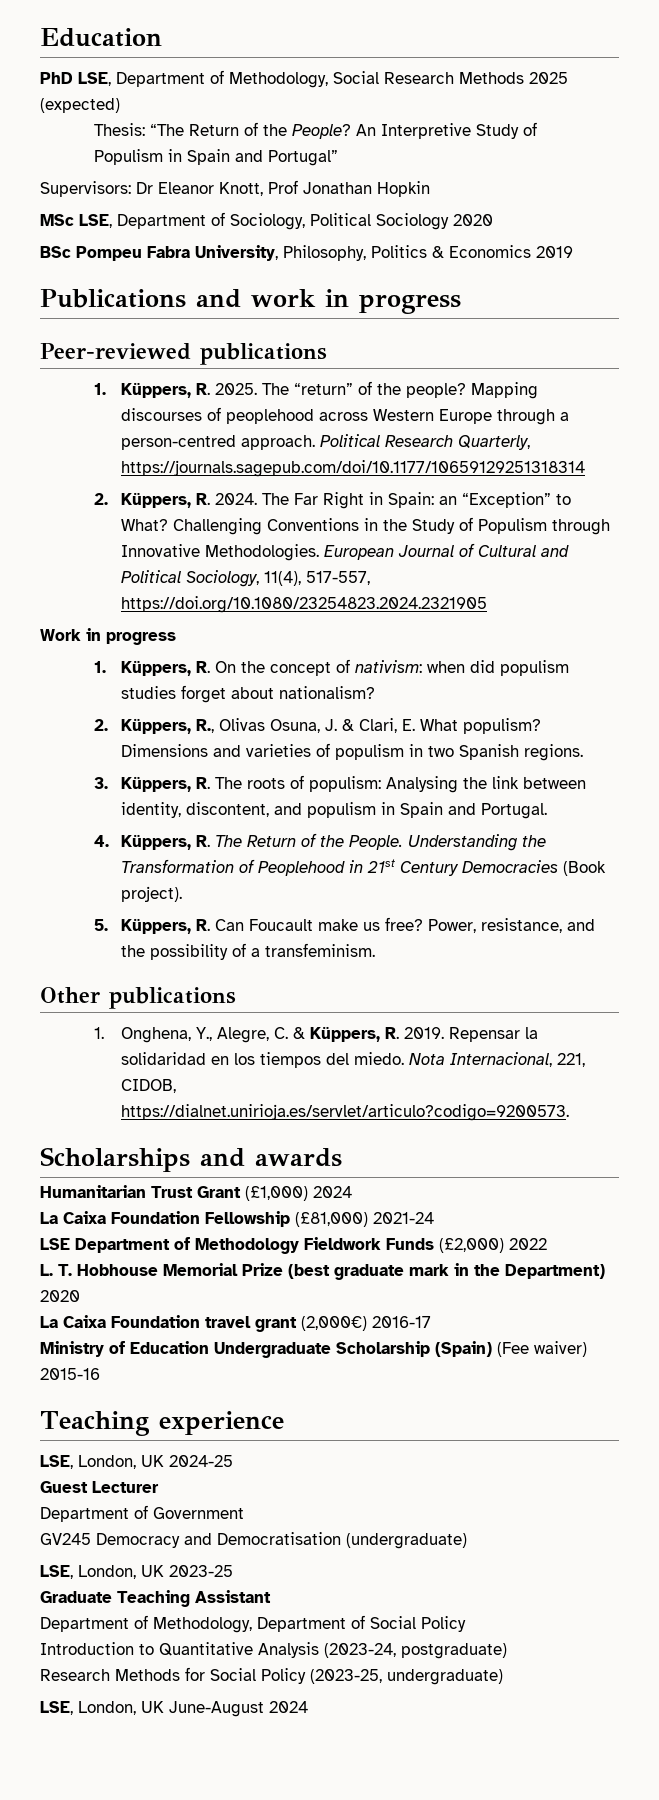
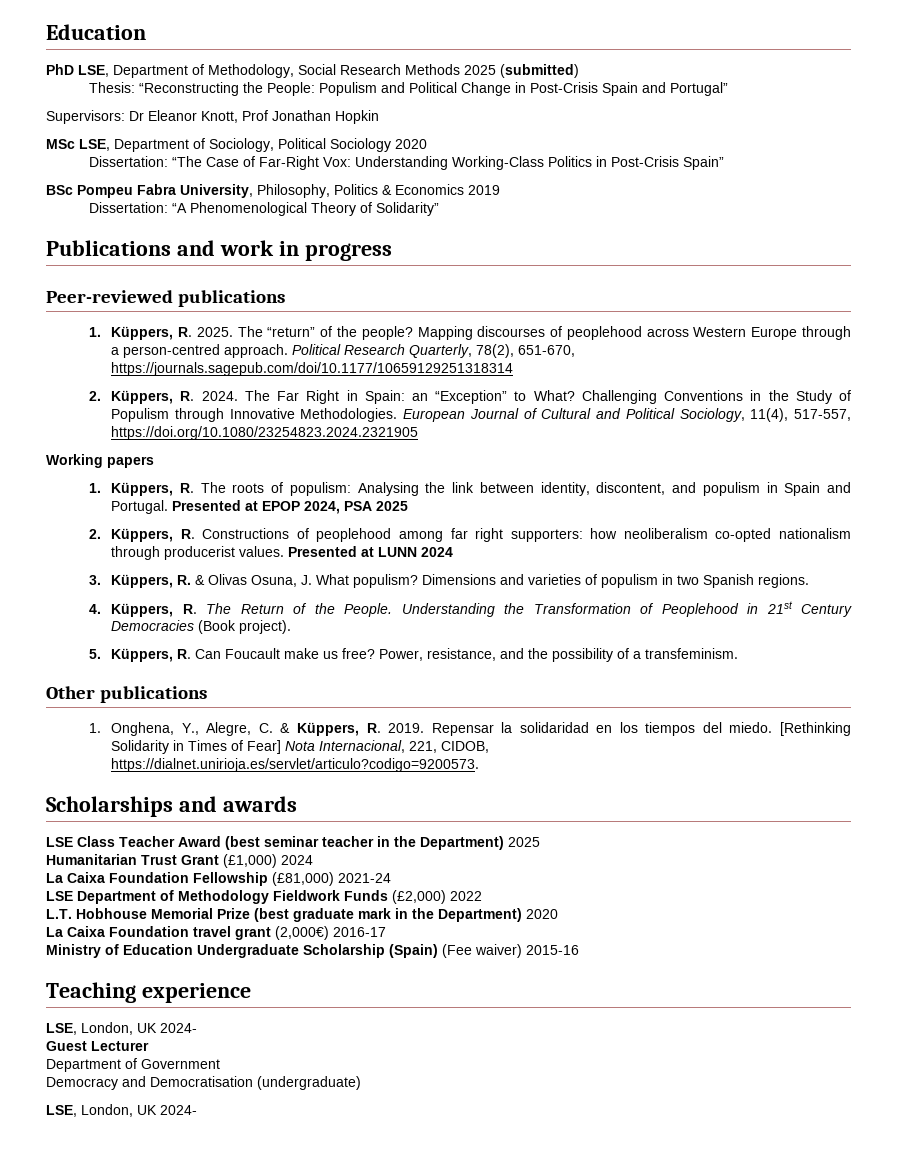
[40,98,120,113] (expected) -> [500,64,579,78] (submitted)
[149,122,537,139] [93,149,182,165] “The Return of the People? An Interpretive Study of // Populism in -> [139,82,599,96] “Reconstructing the People: Populism and Political Change in Post-Crisis
(493, 220) none -> [89,156,725,170] // Dissertation: “The Case of Far-Right Vox: Understanding Working-Class Politics in Post-Crisis Spain”
(573, 252) none -> [89,202,440,216] // Dissertation: “A Phenomenological Theory of Solidarity”
(530, 442) none -> [476,344,576,358] 78(2), 651-670,
[40,628,176,645] [93,659,569,676] [120,685,375,703] [93,718,541,734] [120,743,583,761] [93,777,108,789] Work in progress // 1. Küppers, R. On the concept of nativism: when did populism studies forget about nationalism? // 2. Küppers, R., Olivas Osuna, J. & Clari, E. What populism? Dimensions and varieties of populism in two Spanish regions. // 3. -> [46,454,154,468] [89,483,102,493] Working papers // 1.
(547, 811) none -> [172,500,409,514] [89,528,852,542] [111,546,454,560] [89,574,810,588] Presented at EPOP 2024, PSA 2025 // 2. Küppers, R. Constructions of peoplehood among far right supporters: how neoliberalism co-opted nationalism through producerist values. Presented at LUNN 2024 // 3. Küppers, R. & Olivas Osuna, J. What populism? Dimensions and varieties of populism in two Spanish regions.
(404, 1058) none -> [780,722,852,736] [111,740,282,754] [Rethinking Solidarity in Times of Fear]
(342, 1157) none -> [46,836,540,850] // LSE Class Teacher Award (best seminar teacher in the Department) 2025
[40,1264,72,1276] L. T. -> [46,909,72,919] L.T.
[169,1455,233,1467] 2024-25 -> [160,1023,197,1033] 2024-
[40,1533,91,1545] GV245 -> (220, 1064) none
[169,1565,233,1577] [40,1590,271,1607] [40,1615,466,1633] [40,1642,507,1659] [40,1667,503,1685] [40,1701,308,1717] 2023-25 // Graduate Teaching Assistant // Department of Methodology, Department of Social Policy // Introduction to Quantitative Analysis (2023-24, postgraduate) // Research Methods for Social Policy (2023-25, undergraduate) // LSE, London, UK June-August 2024 -> [160,1105,197,1115] 2024-

